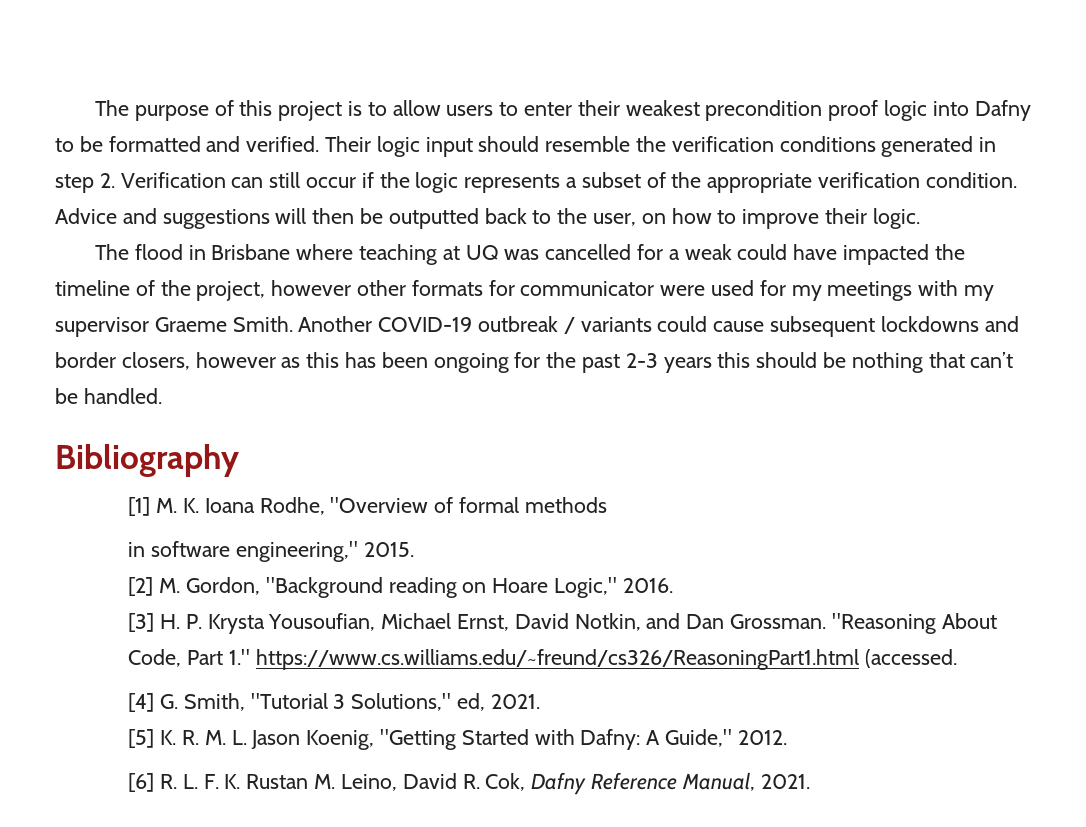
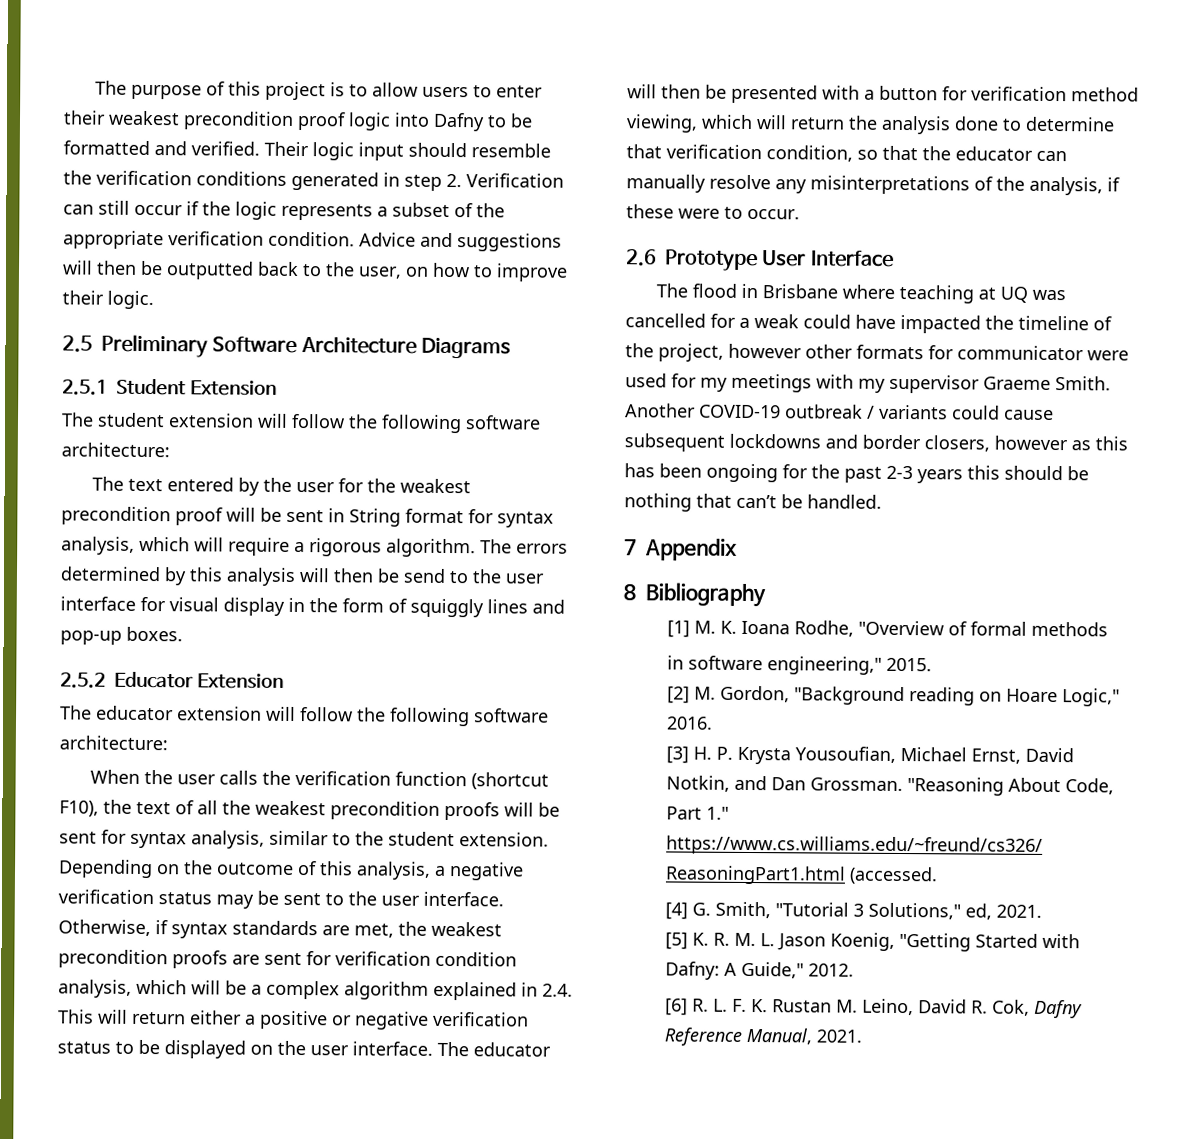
(920, 218) none -> [62,334,512,359] [62,378,278,396] [61,412,541,434] [61,442,170,458] [92,476,472,496] [61,506,554,528] [61,536,568,558] [60,566,544,586] [60,596,565,618] [60,626,183,645] [60,671,285,689] [60,705,549,727] [59,735,168,751] [90,769,550,790] [59,799,560,821] [59,829,549,849] [58,859,524,881] [58,889,504,909] [58,919,502,939] [58,949,517,969] [58,979,573,1001] [58,1009,529,1030] [57,1039,551,1059] [627,84,1139,104] [626,114,1115,135] [626,144,1067,162] [626,174,1120,196] [626,204,800,220] [626,249,894,272] // 2.5 Preliminary Software Architecture Diagrams // 2.5.1 Student Extension // The student extension will follow the following software architecture: // The text entered by the user for the weakest precondition proof will be sent in String format for syntax analysis, which will require a rigorous algorithm. The errors determined by this analysis will then be send to the user interface for visual display in the form of squiggly lines and pop-up boxes. // 2.5.2 Educator Extension // The educator extension will follow the following software architecture: // When the user calls the verification function (shortcut F10), the text of all the weakest precondition proofs will be sent for syntax analysis, similar to the student extension. Depending on the outcome of this analysis, a negative verification status may be sent to the user interface. Otherwise, if syntax standards are met, the weakest precondition proofs are sent for verification condition analysis, which will be a complex algorithm explained in 2.4. This will return either a positive or negative verification status to be displayed on the user interface. The educator will then be presented with a button for verification method viewing, which will return the analysis done to determine that verification condition, so that the educator can manually resolve any misinterpretations of the analysis, if these were to occur. // 2.6 Prototype User Interface
(162, 396) none -> [624,538,738,561] [623,583,636,601] 7 Appendix // 8

